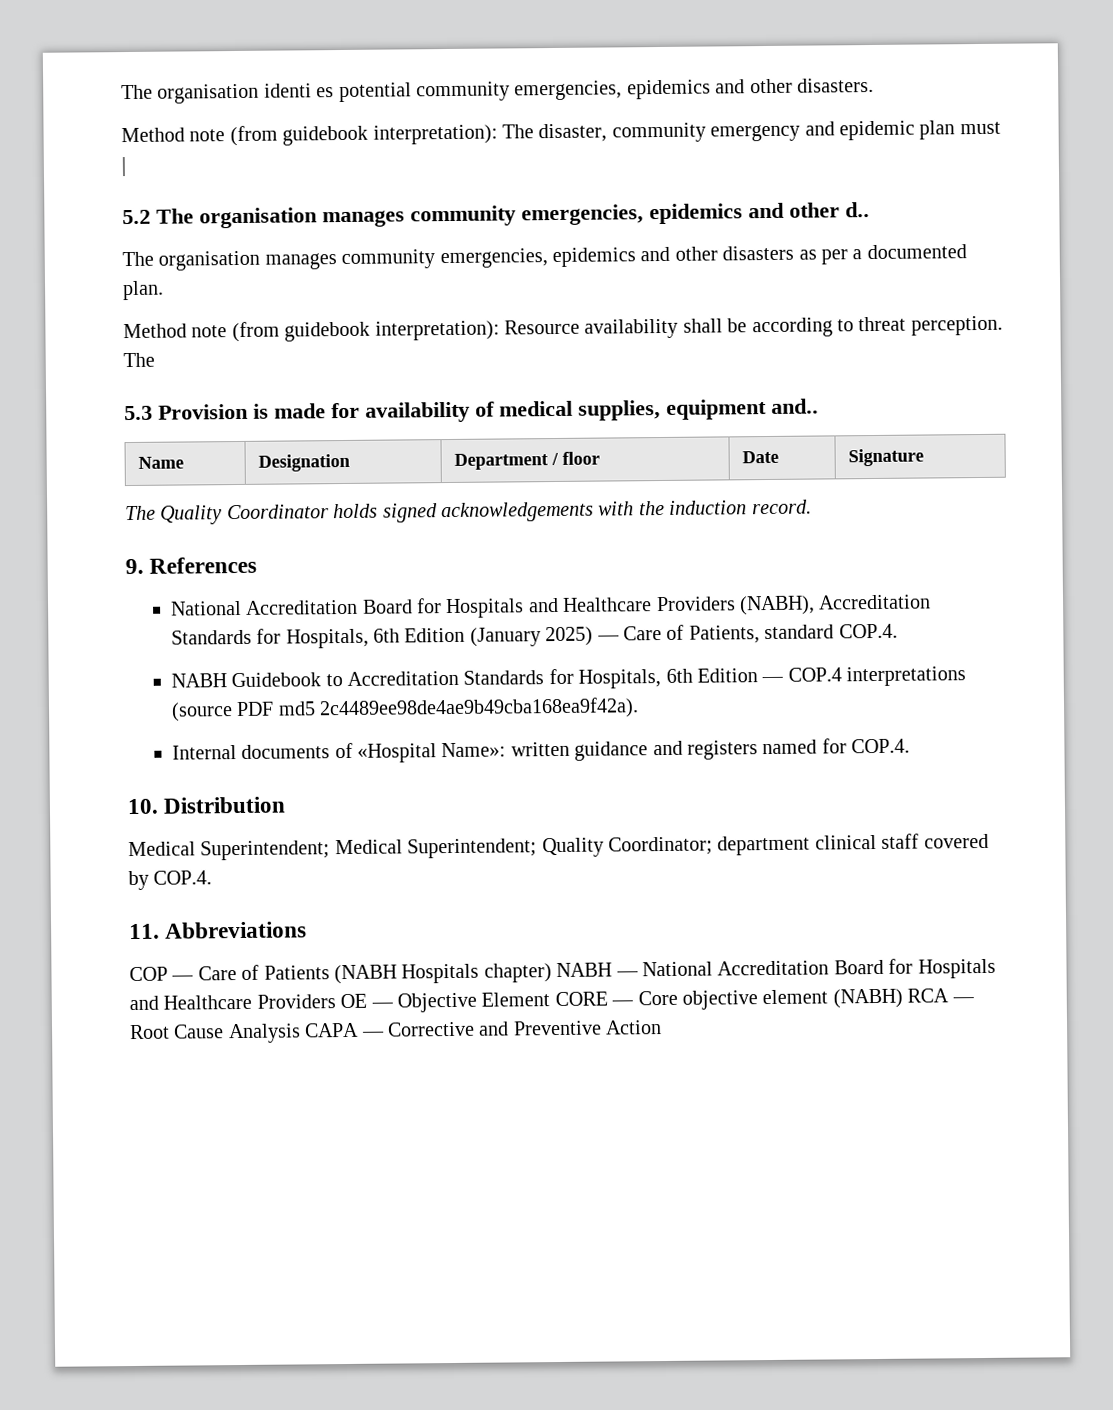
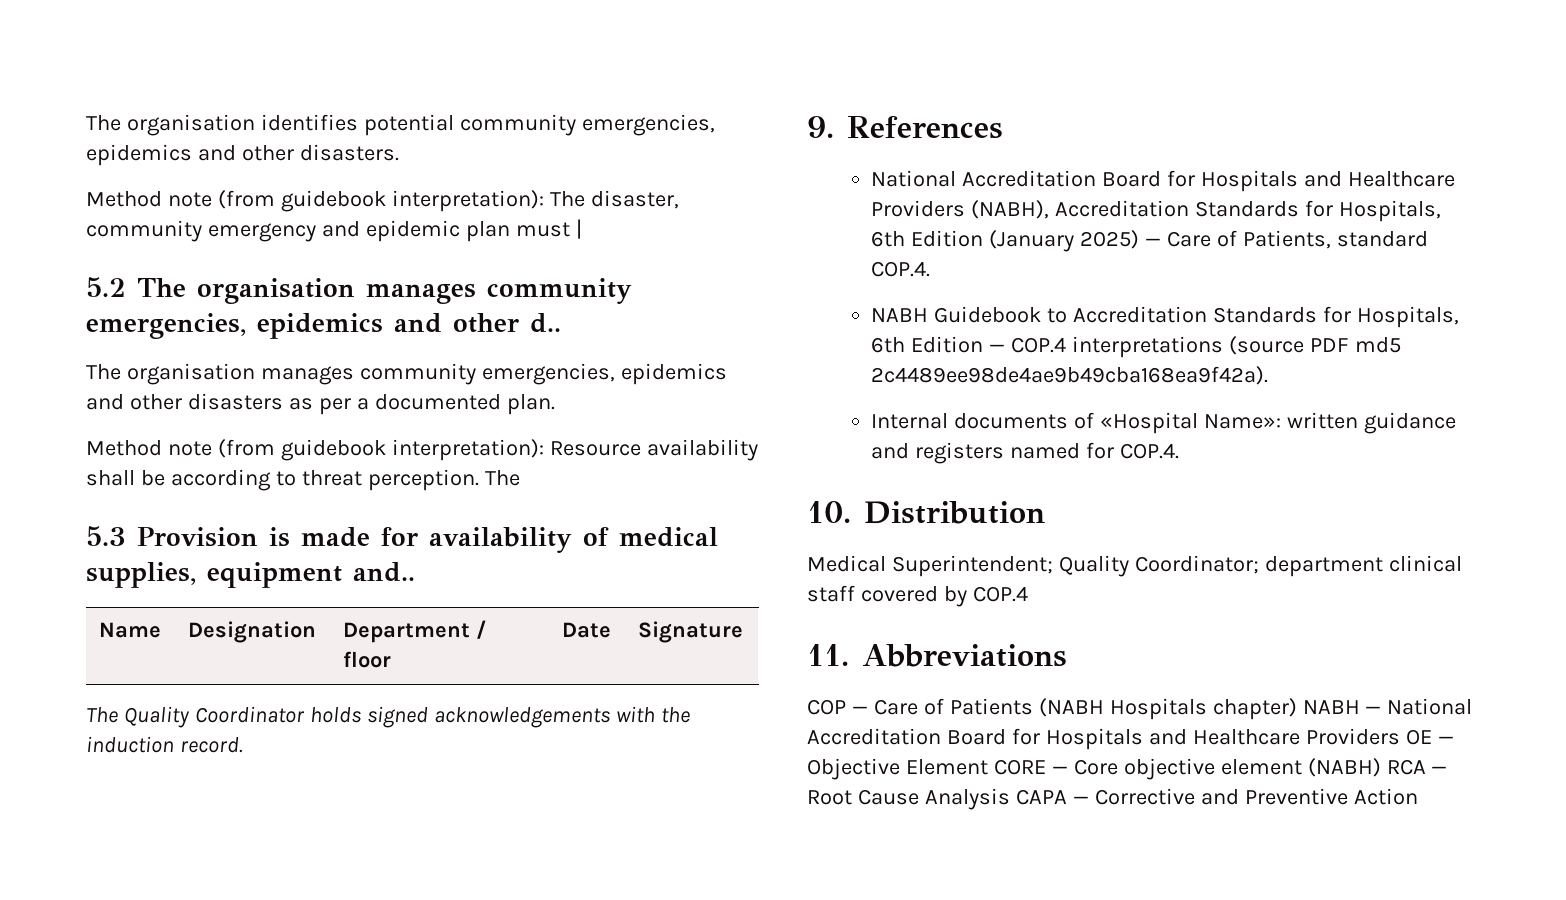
[121,83,335,104] The organisation identi es -> [86,114,358,136] The organisation identifies
[334,838,538,859] Medical Superintendent; -> (1053, 566) none
[153,870,213,885] COP.4. -> [972,586,1028,602] COP.4

